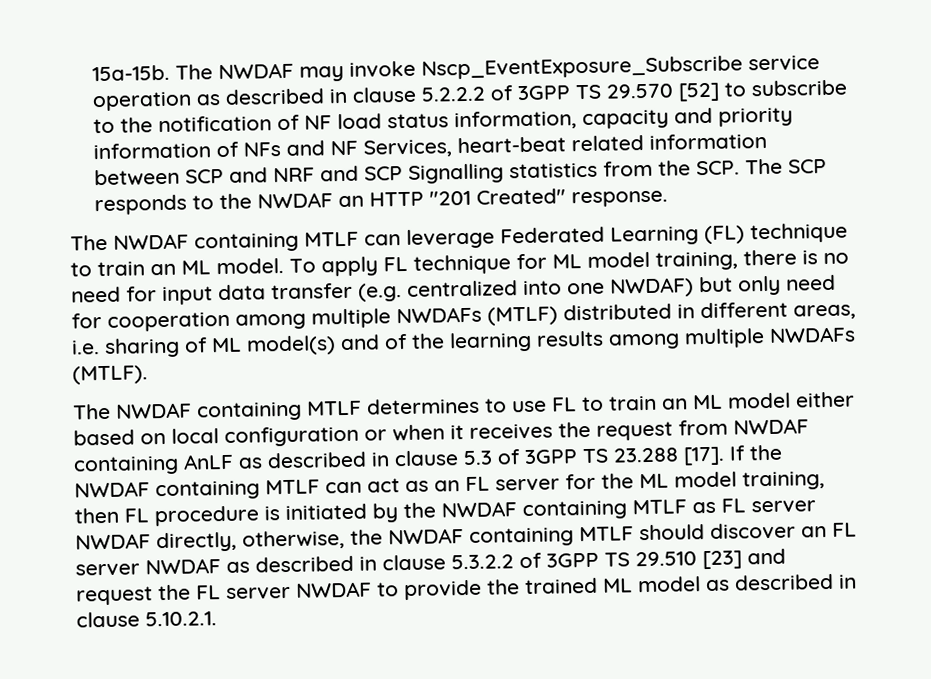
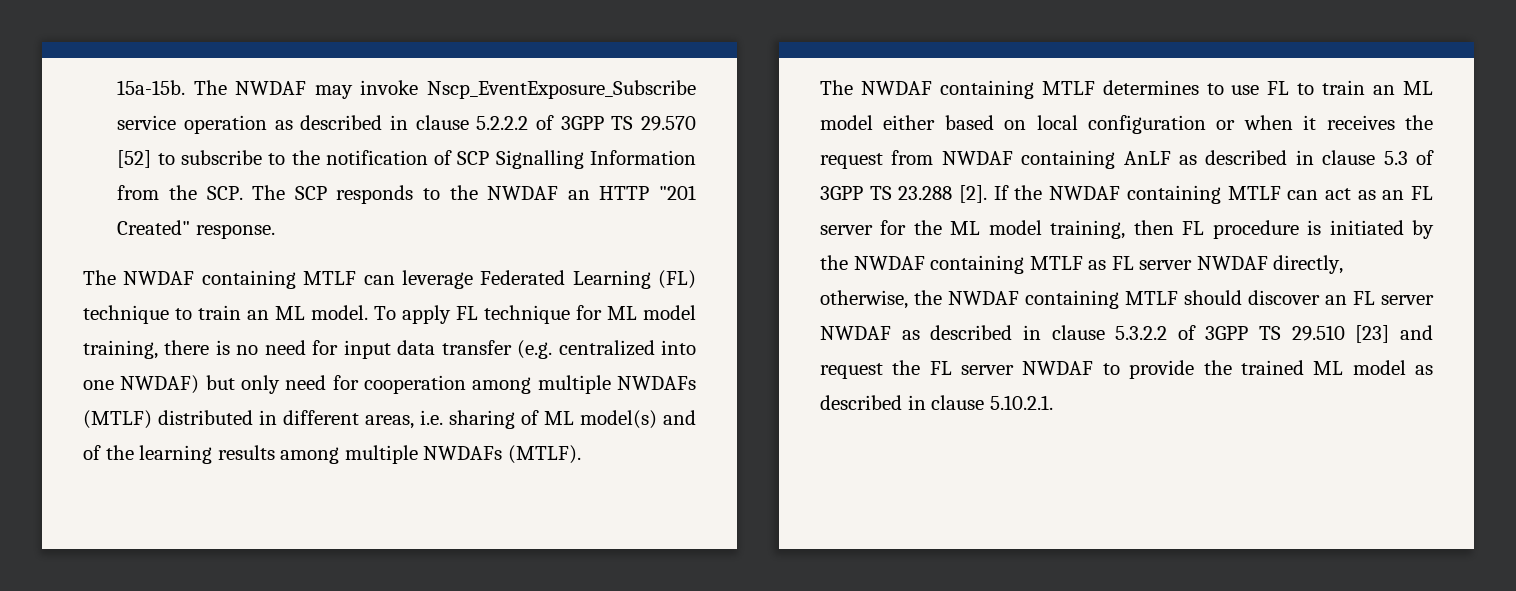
[304,107,794,131] [93,132,768,160] [94,165,360,187] NF load status information, capacity and priority information of NFs and NF Services, heart-beat related information between SCP and NRF and -> (453, 157) none
[509,162,599,179] statistics -> [590,150,697,165] Information
[683,446,725,466] [17]. -> [959,185,988,203] [2].

